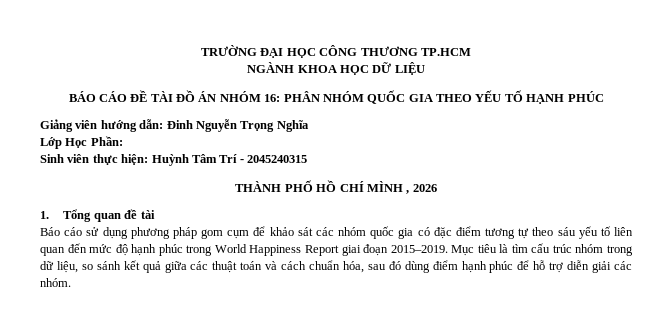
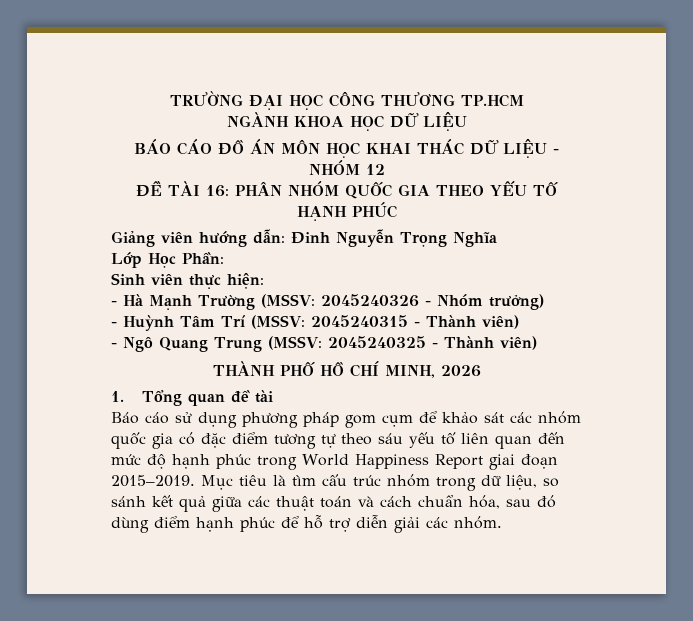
[130,90,261,102] ĐỀ TÀI ĐỒ ÁN NHÓM -> [218,139,559,158] [308,160,385,175] [136,181,200,197] ĐỒ ÁN MÔN HỌC KHAI THÁC DỮ LIỆU - NHÓM 12 // ĐỀ TÀI
[151,154,307,166] Huỳnh Tâm Trí - 2045240315 -> [111,294,544,310] [111,315,519,331] [111,336,537,352] // - Hà Mạnh Trường (MSSV: 2045240326 - Nhóm trưởng) // - Huỳnh Tâm Trí (MSSV: 2045240315 - Thành viên) // - Ngô Quang Trung (MSSV: 2045240325 - Thành viên)
[366,181,410,194] MÌNH , -> [384,365,435,378] MINH,

